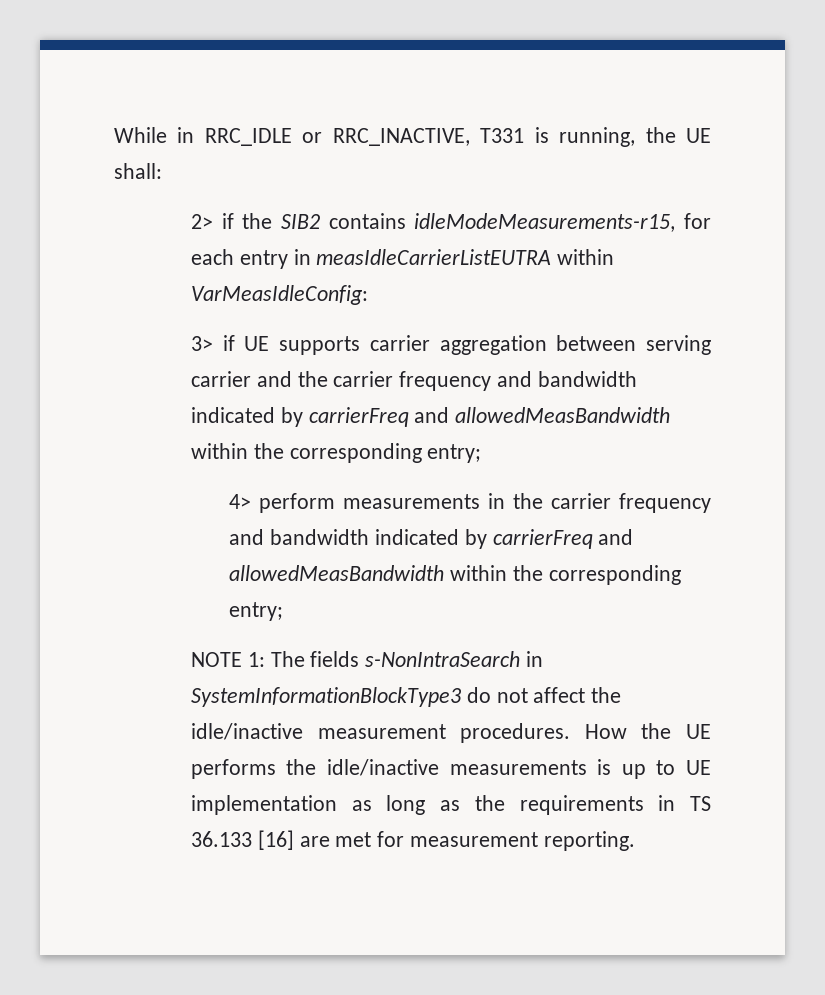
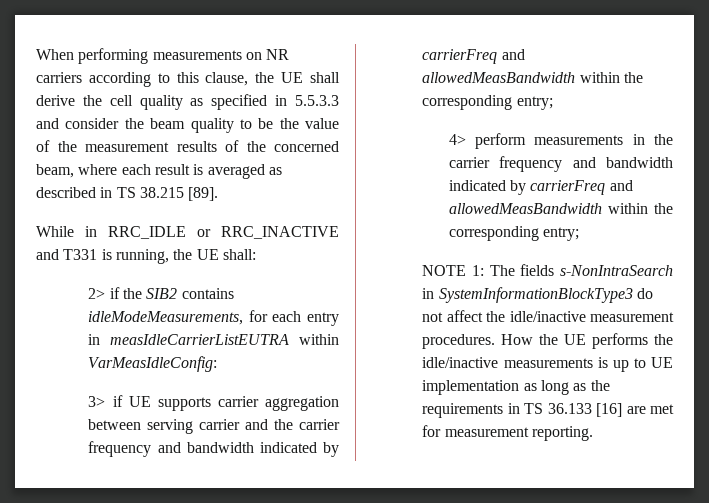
(114, 135) none -> [36,48,290,64] [36,72,340,87] [36,94,339,110] [36,118,339,133] [36,140,339,152] [36,164,282,179] [36,187,219,201] When performing measurements on NR carriers according to this clause, the UE shall derive the cell quality as specified in 5.5.3.3 and consider the beam quality to be the value of the measurement results of the concerned beam, where each result is averaged as described in TS 38.215 [89]. //
[332,128,470,146] RRC_INACTIVE, -> [221,226,339,239] [36,249,59,260] RRC_INACTIVE and
[414,213,676,232] idleModeMeasurements-r15, -> [88,311,244,325] idleModeMeasurements,

